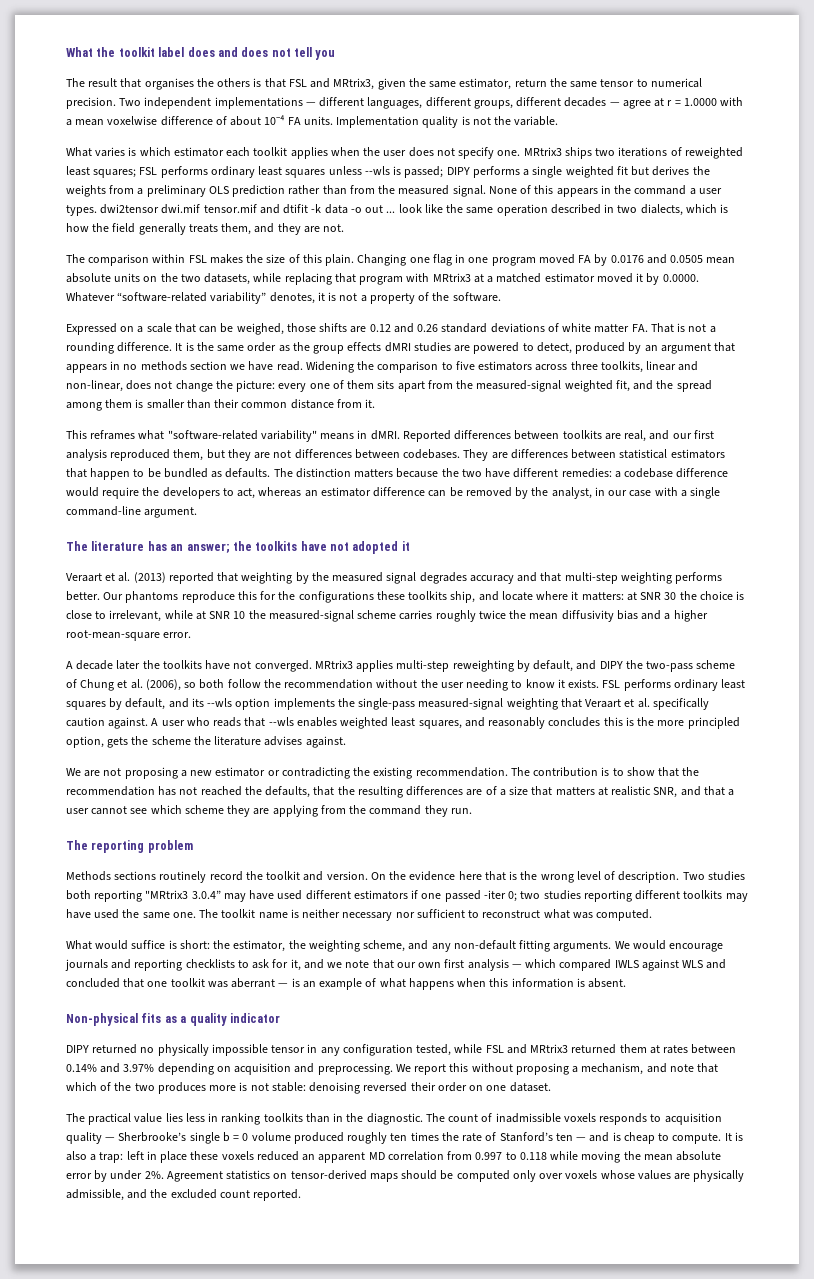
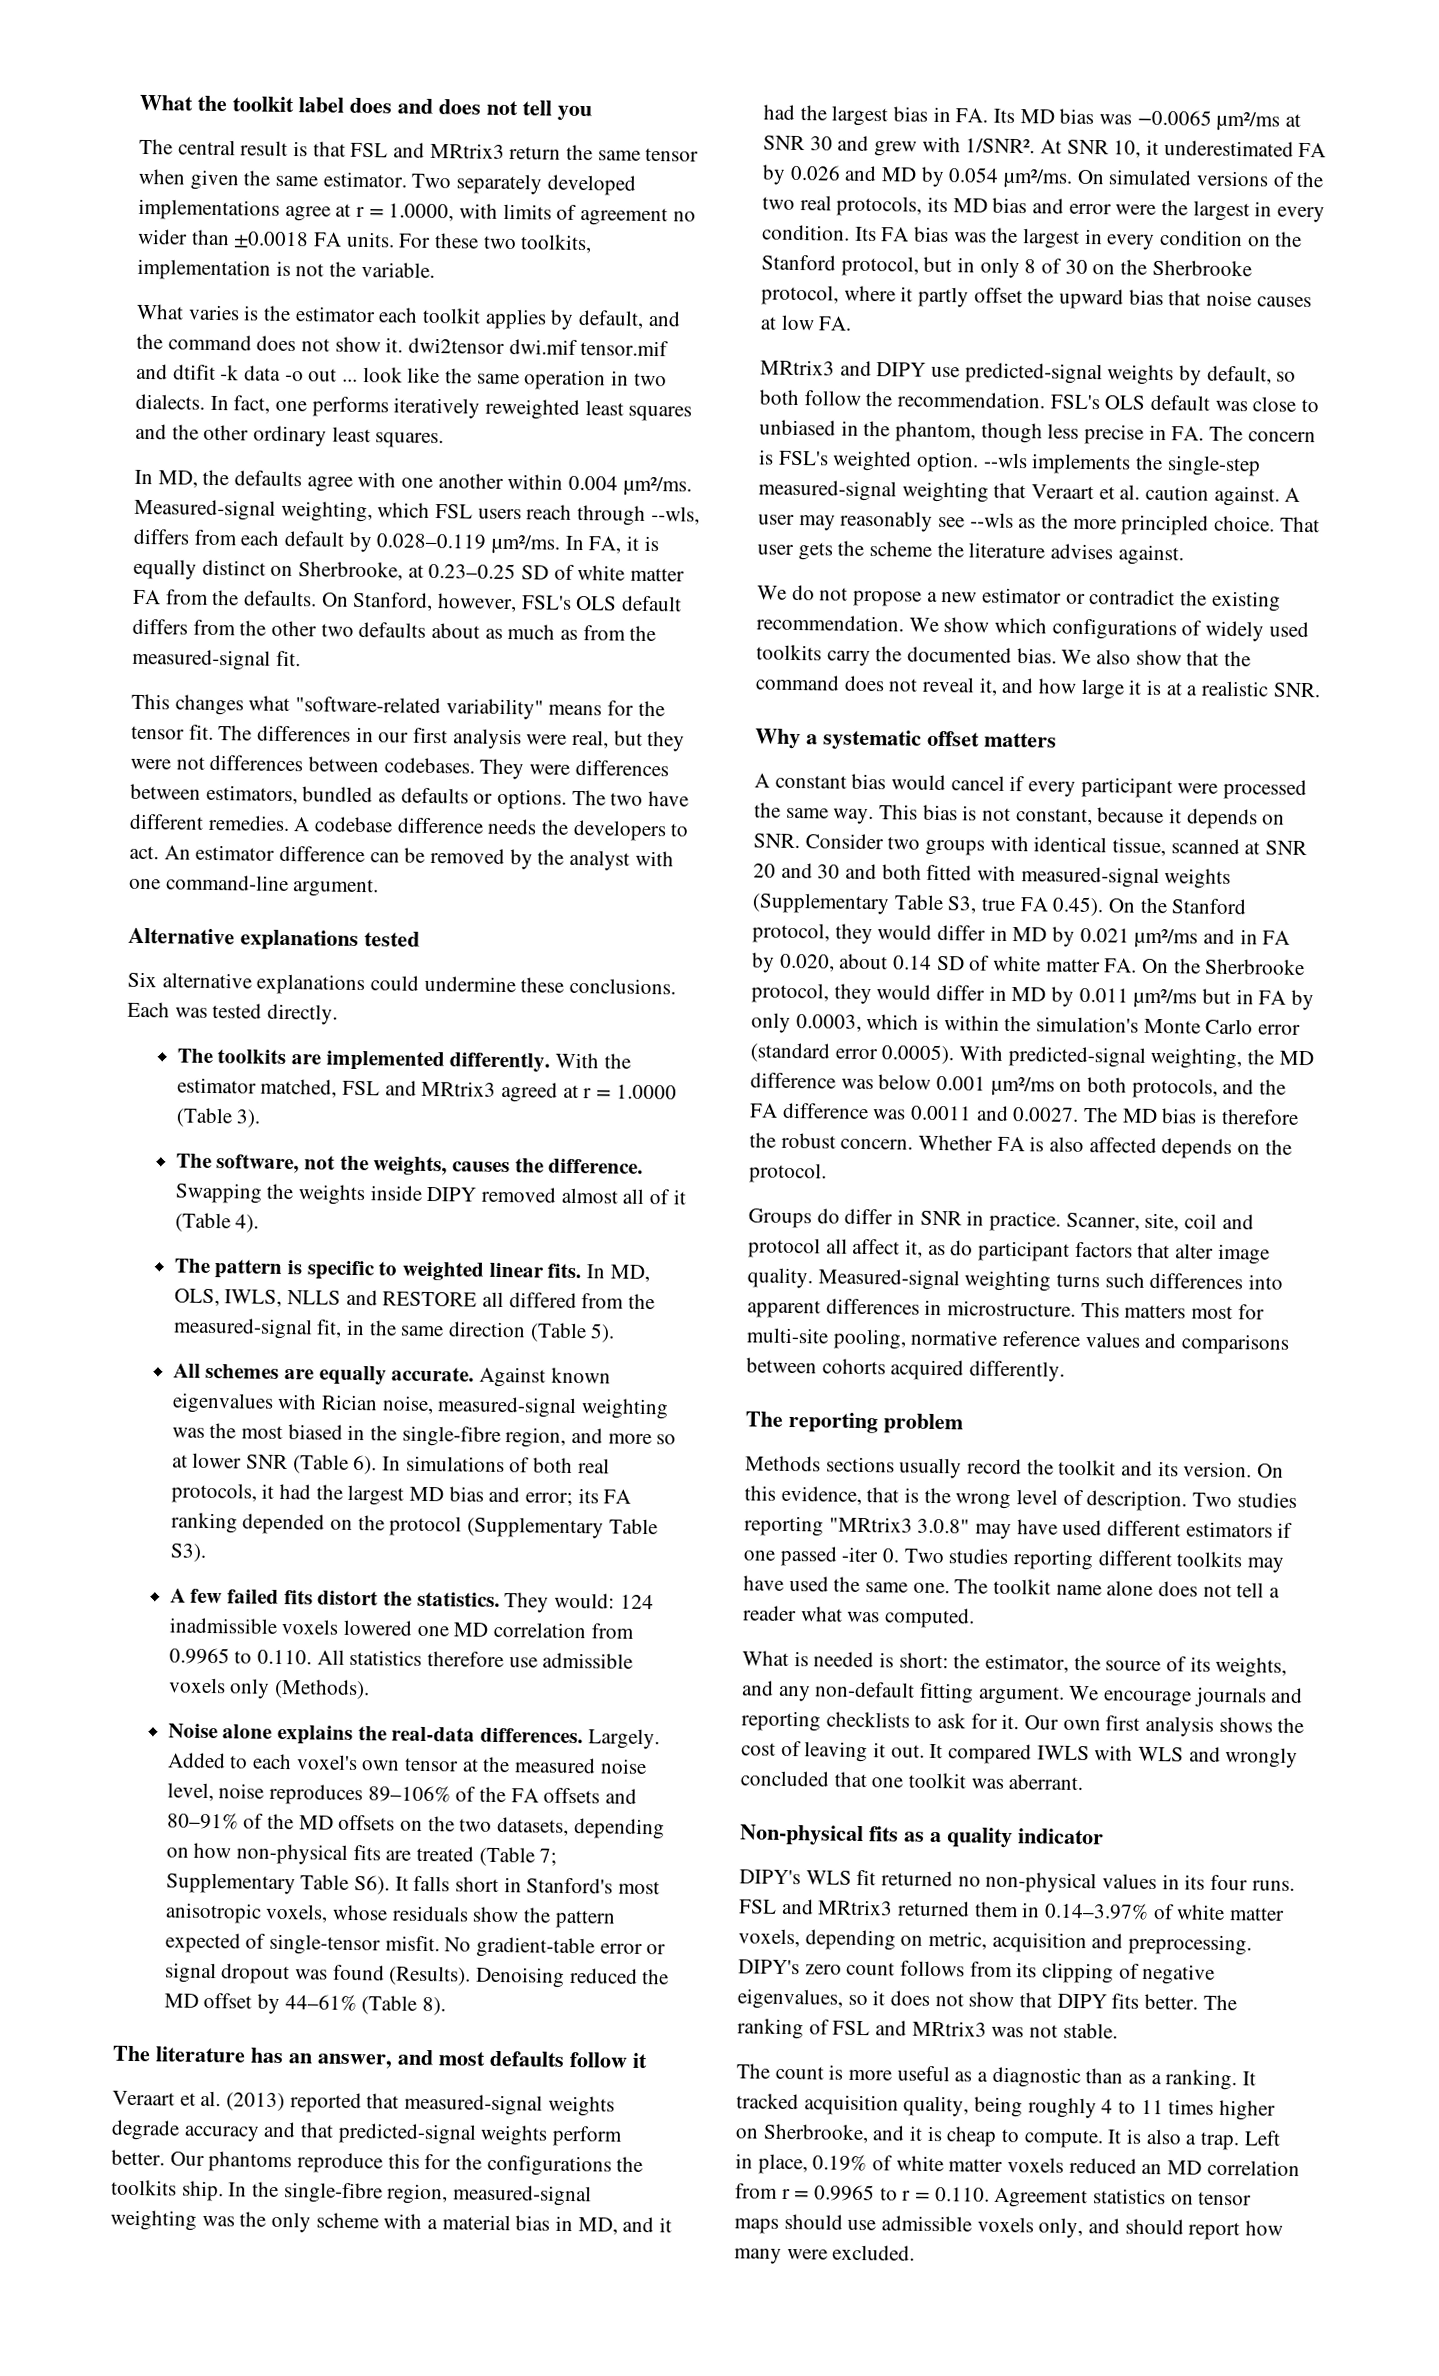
[88,78,702,90] [66,97,744,109] [66,115,459,128] result that organises the others is that FSL and MRtrix3, given the same estimator, return the same tensor to numerical precision. Two independent implementations — different languages, different groups, different decades — agree at r = 1.0000 with a mean voxelwise difference of about 10⁻⁴ FA units. Implementation quality -> [177,139,700,162] [138,168,636,196] [138,198,696,227] [137,228,593,254] [137,258,271,281] central result is that FSL and MRtrix3 return the same tensor when given the same estimator. Two separately developed implementations agree at r = 1.0000, with limits of agreement no wider than ±0.0018 FA units. For these two toolkits, implementation
[139,147,171,156] which -> [263,305,292,322] the
[330,147,743,159] [66,166,710,178] [66,185,722,197] [66,205,97,216] when the user does not specify one. MRtrix3 ships two iterations of reweighted least squares; FSL performs ordinary least squares unless --wls is passed; DIPY performs a single weighted fit but derives the weights from a preliminary OLS prediction rather than from the measured signal. None of this appears in the command a user types. -> [550,309,681,330] [136,333,404,353] by default, and the command does not show it.
[550,204,601,214] described -> (607, 380) none
[640,204,729,216] [66,223,345,235] [66,254,736,266] [66,273,699,285] [66,292,501,304] [66,323,716,335] [66,342,736,354] [66,361,699,373] [66,380,712,392] [66,399,376,411] [66,430,136,440] dialects, which is how the field generally treats them, and they are not. // The comparison within FSL makes the size of this plain. Changing one flag in one program moved FA by 0.0176 and 0.0505 mean absolute units on the two datasets, while replacing that program with MRtrix3 at a matched estimator moved it by 0.0000. Whatever “software-related variability” denotes, it is not a property of the software. // Expressed on a scale that can be weighed, those shifts are 0.12 and 0.26 standard deviations of white matter FA. That is not a rounding difference. It is the same order as the group effects dMRI studies are powered to detect, produced by an argument that appears in no methods section we have read. Widening the comparison to five estimators across three toolkits, linear and non-linear, does not change the picture: every one of them sits apart from the measured-signal weighted fit, and the spread among them is smaller than their common distance from it. // This reframes -> [135,393,693,422] [135,423,445,449] [134,469,692,497] [134,498,700,526] [133,528,659,555] [133,558,686,582] [132,589,683,613] [132,618,657,642] [132,648,301,671] [131,693,244,716] dialects. In fact, one performs iteratively reweighted least squares and the other ordinary least squares. // In MD, the defaults agree with one another within 0.004 µm²/ms. Measured-signal weighting, which FSL users reach through --wls, differs from each default by 0.028–0.119 µm²/ms. In FA, it is equally distinct on Sherbrooke, at 0.23–0.25 SD of white matter FA from the defaults. On Stanford, however, FSL's OLS default differs from the other two defaults about as much as from the measured-signal fit. // This changes
[357,430,670,442] in dMRI. Reported differences between toolkits are real, and -> [607,700,665,717] [131,724,374,743] for the tensor fit. The differences in
[110,449,204,461] reproduced them, -> [526,729,610,749] were real,
[254,452,271,459] are -> [130,758,171,770] were
[491,449,725,459] [66,468,729,480] [66,487,318,499] are differences between statistical estimators that happen to be bundled as defaults. The distinction matters because the two have different remedies: a codebase difference would require the developers to act, whereas an -> [529,759,669,777] [130,783,690,810] [129,813,690,842] [129,845,191,860] were differences between estimators, bundled as defaults or options. The two have different remedies. A codebase difference needs the developers to act. An
[551,487,721,499] [66,506,198,518] [66,541,399,554] analyst, in our case with a single command-line argument. // The literature has an answer; the toolkits have not adopted -> [569,849,674,871] [129,874,380,898] [128,927,420,951] [127,971,677,996] [127,1001,339,1025] [176,1048,631,1073] [176,1077,677,1103] [175,1107,262,1128] [175,1153,644,1176] [174,1182,686,1206] [174,1212,260,1233] [173,1258,650,1283] [173,1288,655,1310] [172,1317,616,1343] [172,1363,611,1388] [171,1392,669,1420] [171,1422,677,1448] [171,1452,610,1475] [170,1482,632,1507] [170,1512,658,1539] [169,1543,207,1562] [169,1588,654,1613] [168,1617,634,1639] [168,1647,634,1669] [167,1677,370,1700] [167,1723,660,1750] [166,1752,647,1775] [166,1782,637,1806] [166,1812,665,1840] [165,1842,558,1867] [165,1872,660,1895] [164,1902,616,1929] [164,1932,667,1959] [163,1962,670,1988] [163,1992,446,2016] [112,2045,628,2069] analyst with one command-line argument. // Alternative explanations tested // Six alternative explanations could undermine these conclusions. Each was tested directly. // The toolkits are implemented differently. With the estimator matched, FSL and MRtrix3 agreed at r = 1.0000 (Table 3). // The software, not the weights, causes the difference. Swapping the weights inside DIPY removed almost all of it (Table 4). // The pattern is specific to weighted linear fits. In MD, OLS, IWLS, NLLS and RESTORE all differed from the measured-signal fit, in the same direction (Table 5). // All schemes are equally accurate. Against known eigenvalues with Rician noise, measured-signal weighting was the most biased in the single-fibre region, and more so at lower SNR (Table 6). In simulations of both real protocols, it had the largest MD bias and error; its FA ranking depended on the protocol (Supplementary Table S3). // A few failed fits distort the statistics. They would: 124 inadmissible voxels lowered one MD correlation from 0.9965 to 0.110. All statistics therefore use admissible voxels only (Methods). // Noise alone explains the real-data differences. Largely. Added to each voxel's own tensor at the measured noise level, noise reproduces 89–106% of the FA offsets and 80–91% of the MD offsets on the two datasets, depending on how non-physical fits are treated (Table 7; Supplementary Table S6). It falls short in Stanford's most anisotropic voxels, whose residuals show the pattern expected of single-tensor misfit. No gradient-table error or signal dropout was found (Results). Denoising reduced the MD offset by 44–61% (Table 8). // The literature has an answer, and most defaults follow
[241,572,723,584] weighting by the measured signal degrades accuracy and that multi-step weighting performs -> [404,2093,615,2117] [111,2119,624,2147] measured-signal weights degrade accuracy and that predicted-signal weights perform
[376,591,745,603] [66,610,708,622] [66,630,192,641] [66,660,736,672] [66,679,746,691] [66,698,271,710] these toolkits ship, and locate where it matters: at SNR 30 the choice is close to irrelevant, while at SNR 10 the measured-signal scheme carries roughly twice the mean diffusivity bias and a higher root-mean-square error. // A decade later the toolkits have not converged. MRtrix3 applies multi-step reweighting by default, and DIPY the two-pass scheme of Chung et al. (2006), so both follow the recommendation without the user needing to know it exists. FSL performs ordinary least squares by default, and its --wls option -> [616,2156,644,2173] [111,2179,593,2207] [110,2209,673,2235] [763,104,1302,132] [763,135,1327,158] [762,164,1325,189] [762,195,1326,223] [762,224,1303,250] [761,254,1252,279] [761,284,1312,310] [760,314,853,331] [760,359,1297,386] [759,389,1320,413] [759,419,1316,445] [758,449,1028,473] the toolkits ship. In the single-fibre region, measured-signal weighting was the only scheme with a material bias in MD, and it had the largest bias in FA. Its MD bias was −0.0065 µm²/ms at SNR 30 and grew with 1/SNR². At SNR 10, it underestimated FA by 0.026 and MD by 0.054 µm²/ms. On simulated versions of the two real protocols, its MD bias and error were the largest in every condition. Its FA bias was the largest in every condition on the Stanford protocol, but in only 8 of 30 on the Sherbrooke protocol, where it partly offset the upward bias that noise causes at low FA. // MRtrix3 and DIPY use predicted-signal weights by default, so both follow the recommendation. FSL's OLS default was close to unbiased in the phantom, though less precise in FA. The concern is FSL's weighted option. --wls
[358,698,416,710] single-pass -> [1166,455,1261,477] single-step
[652,698,709,710] specifically -> (1141, 492) none
[186,717,740,729] [66,736,104,748] who reads that --wls enables weighted least squares, and reasonably concludes this is the more principled option, -> [798,510,1320,536] [757,544,794,555] may reasonably see --wls as the more principled choice. That user
[84,767,178,779] are not proposing -> [791,584,923,607] do not propose
[281,767,350,779] contradicting -> [1089,589,1176,606] contradict
[510,767,700,777] [66,786,735,798] [66,805,472,817] The contribution is to show that the recommendation has not reached the defaults, that the resulting differences are of a size that matters at realistic SNR, and that a user cannot see which scheme they are applying from the command they run. -> [908,617,1309,642] [756,644,1252,667] [755,674,1321,700] [755,728,1057,751] [754,773,1308,801] [754,802,1286,830] [753,833,1308,857] [753,862,1232,890] [752,892,1248,917] [752,922,1291,949] [751,952,1306,976] [751,982,1315,1011] [751,1012,1302,1036] [750,1042,1314,1070] [750,1072,1287,1099] [749,1102,1299,1125] [749,1132,1292,1160] [749,1162,827,1184] [748,1208,1254,1232] [748,1237,1270,1265] [747,1267,1284,1292] [747,1298,1265,1320] [746,1327,1291,1355] [746,1357,1066,1382] We show which configurations of widely used toolkits carry the documented bias. We also show that the command does not reveal it, and how large it is at a realistic SNR. // Why a systematic offset matters // A constant bias would cancel if every participant were processed the same way. This bias is not constant, because it depends on SNR. Consider two groups with identical tissue, scanned at SNR 20 and 30 and both fitted with measured-signal weights (Supplementary Table S3, true FA 0.45). On the Stanford protocol, they would differ in MD by 0.021 µm²/ms and in FA by 0.020, about 0.14 SD of white matter FA. On the Sherbrooke protocol, they would differ in MD by 0.011 µm²/ms but in FA by only 0.0003, which is within the simulation's Monte Carlo error (standard error 0.0005). With predicted-signal weighting, the MD difference was below 0.001 µm²/ms on both protocols, and the FA difference was 0.0011 and 0.0027. The MD bias is therefore the robust concern. Whether FA is also affected depends on the protocol. // Groups do differ in SNR in practice. Scanner, site, coil and protocol all affect it, as do participant factors that alter image quality. Measured-signal weighting turns such differences into apparent differences in microstructure. This matters most for multi-site pooling, normative reference values and comparisons between cohorts acquired differently.
[159,871,207,883] routinely -> [899,1457,963,1479] usually
(324, 876) none -> [1157,1461,1179,1477] its
[389,871,482,881] the evidence here -> [744,1485,862,1505] this evidence,
[66,890,91,900] both -> (1297, 1500) none
[191,890,221,899] 3.0.4” -> [917,1518,971,1534] 3.0.8"
[508,891,541,902] 0; two -> [882,1548,945,1564] 0. Two
[290,909,541,921] is neither necessary nor sufficient to reconstruct -> [1106,1580,1281,1598] [743,1605,797,1622] alone does not tell a reader
[95,940,166,950] would suffice -> [793,1651,875,1668] is needed
[308,940,406,952] weighting scheme, -> [1105,1656,1288,1678] source of its weights,
[553,940,666,952] arguments. We would -> [977,1685,1100,1705] argument. We
[290,959,557,971] it, and we note that our own first analysis — which -> [1001,1713,1305,1737] [741,1740,944,1763] it. Our own first analysis shows the cost of leaving it out. It
[641,959,679,971] against -> [1094,1745,1134,1761] with
(727, 964) none -> [1225,1747,1299,1769] wrongly
[231,978,627,990] aberrant — is an example of what happens when this information is absent. -> [1008,1774,1084,1791] aberrant.
[66,1044,483,1056] DIPY returned no physically impossible tensor in any configuration tested, while -> [739,1869,1295,1894] DIPY's WLS fit returned no non-physical values in its four runs.
[649,1044,737,1054] [66,1063,231,1075] at rates between 0.14% and 3.97% depending on -> [1021,1902,1286,1921] [738,1928,988,1951] in 0.14–3.97% of white matter voxels, depending on metric,
[395,1063,719,1075] [66,1082,551,1094] [66,1113,722,1125] [66,1132,610,1144] We report this without proposing a mechanism, and note that which of the two produces more is not stable: denoising reversed their order on one dataset. // The practical value lies less in ranking toolkits than in the diagnostic. The count of inadmissible voxels responds to acquisition quality — Sherbrooke’s single b = 0 volume produced roughly ten times the rate of Stanford’s ten — and -> [738,1959,1216,1985] [737,1988,1237,2011] [737,2018,1118,2040] [736,2063,1257,2091] [736,2093,1277,2121] [735,2123,924,2144] DIPY's zero count follows from its clipping of negative eigenvalues, so it does not show that DIPY fits better. The ranking of FSL and MRtrix3 was not stable. // The count is more useful as a diagnostic than as a ranking. It tracked acquisition quality, being roughly 4 to 11 times higher on Sherbrooke, and it
[99,1151,219,1163] trap: left in place these -> [1200,2130,1281,2151] [735,2153,1004,2175] trap. Left in place, 0.19% of white matter
[318,1151,722,1163] [66,1170,164,1182] apparent MD correlation from 0.997 to 0.118 while moving the mean absolute error by under 2%. -> [1167,2159,1300,2177] [735,2183,990,2202] MD correlation from r = 0.9965 to r = 0.110.
[290,1170,367,1180] tensor-derived -> [1198,2191,1253,2206] tensor
[440,1170,745,1182] [66,1189,302,1201] be computed only over voxels whose values are physically admissible, and the excluded count reported. -> [847,2215,1284,2241] [734,2244,916,2264] use admissible voxels only, and should report how many were excluded.

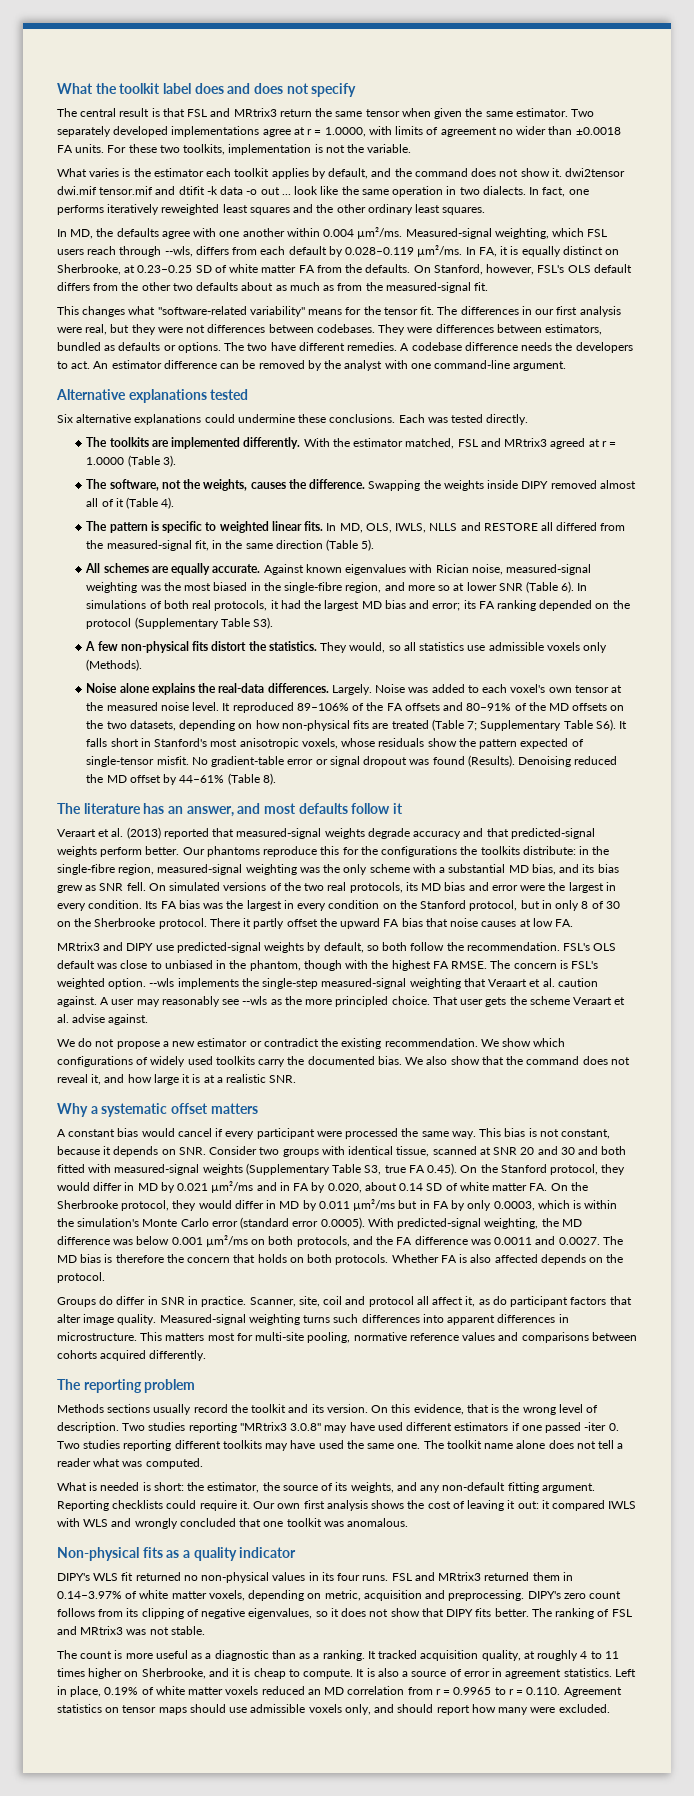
[522,100,592,122] tell you -> [311,83,357,97] specify
[226,1589,279,1604] failed -> [120,641,189,653] non-physical
[553,1592,654,1610] [168,1617,634,1639] [168,1647,504,1668] would: 124 inadmissible voxels lowered one MD correlation from 0.9965 to 0.110. All statistics therefore -> [349,642,465,653] would, so all statistics
[166,1752,226,1769] Added -> [375,684,465,693] Noise was added
[166,1782,363,1806] level, noise reproduces -> [192,702,294,713] level. It reproduced
[180,2180,248,2202] ship. In -> [522,846,590,855] distribute: in
[441,2214,673,2235] [763,104,1302,132] [763,135,1327,158] [762,164,1074,189] material bias in MD, and it had the largest bias in FA. Its MD bias was −0.0065 µm²/ms at SNR 30 and grew with 1/SNR². At SNR 10, it underestimated FA by 0.026 and MD by 0.054 µm²/ms. -> [448,864,619,875] [57,882,146,893] substantial MD bias, and its bias grew as SNR fell.
[761,284,896,306] protocol, where -> [158,918,240,929] protocol. There
(1125, 299) none -> [383,919,400,927] FA
[1047,423,1205,445] less precise in FA. -> [345,960,488,971] with the highest FA RMSE.
[936,541,1114,560] the literature advises -> [573,997,626,1005] [57,1014,106,1023] Veraart et al. advise
[780,1132,914,1150] robust concern. -> [187,1254,389,1265] concern that holds on both protocols.
[1068,1685,1304,1708] [741,1710,998,1732] We encourage journals and reporting checklists to ask for -> [57,1500,237,1511] Reporting checklists could require
[890,1743,944,1759] out. It -> [517,1500,550,1509] out: it
[1008,1774,1084,1791] aberrant. -> [347,1518,409,1527] anomalous.
[974,2096,1024,2118] being -> [523,1651,535,1659] at
[1200,2131,1241,2151] trap. -> [411,1668,612,1679] source of error in agreement statistics.

